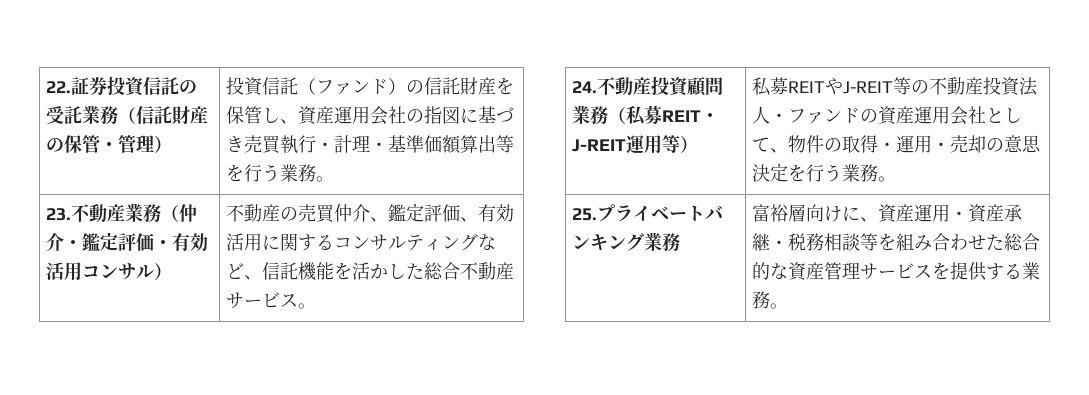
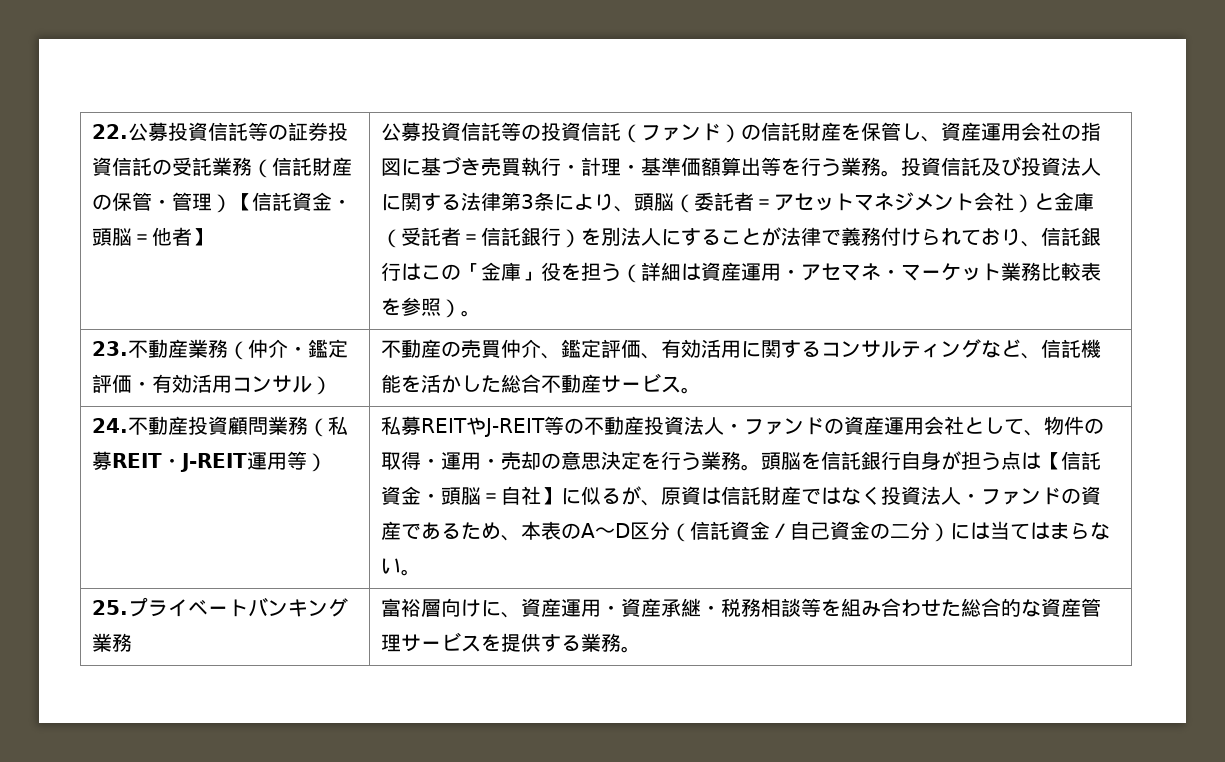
(72, 87) none -> [128,122,289,141] 公募投資信託等の
(173, 144) | -> [232,192,353,211] [92,227,213,246] [381,122,542,141] 【信託資金・頭脳＝他者】 | 公募投資信託等の
(335, 179) none -> [901,156,1102,176] [381,192,1095,213] [381,227,1102,248] [381,262,1102,283] [381,297,482,318] 投資信託及び投資法人に関する法律第3条により、頭脳（委託者＝アセットマネジメント会社）と金庫（受託者＝信託銀行）を別法人にすることが法律で義務付けられており、信託銀行はこの「金庫」役を担う（詳細は資産運用・アセマネ・マーケット業務比較表を参照）。
(897, 179) none -> [761,451,1102,471] [381,486,1102,506] [381,521,1111,542] [381,558,422,576] 頭脳を信託銀行自身が担う点は【信託資金・頭脳＝自社】に似るが、原資は信託財産ではなく投資法人・ファンドの資産であるため、本表のA〜D区分（信託資金／自己資金の二分）には当てはまらない。

